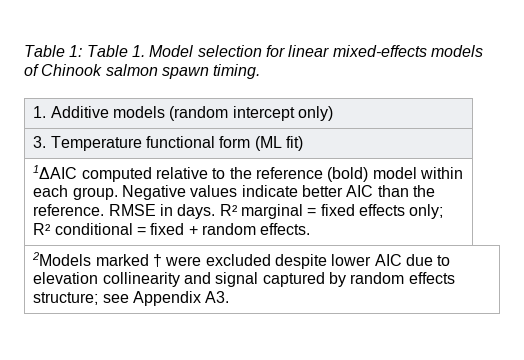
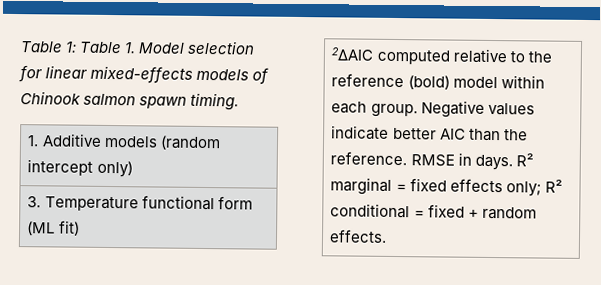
[33,165,78,179] 1ΔAIC -> [331,47,374,61] 2ΔAIC
[32,252,451,269] [33,272,455,287] [33,291,230,306] // 2Models marked † were excluded despite lower AIC due to elevation collinearity and signal captured by random effects structure; see Appendix A3. -> (388, 236) none

